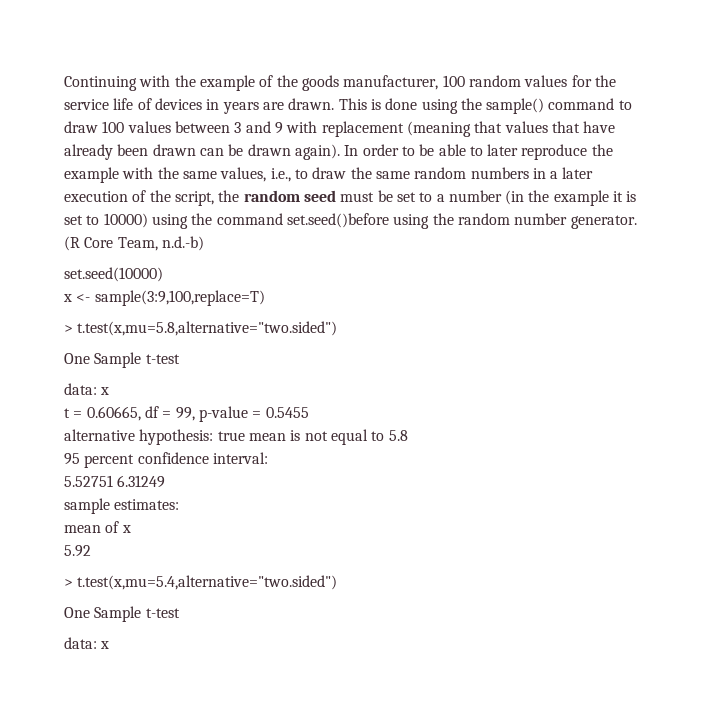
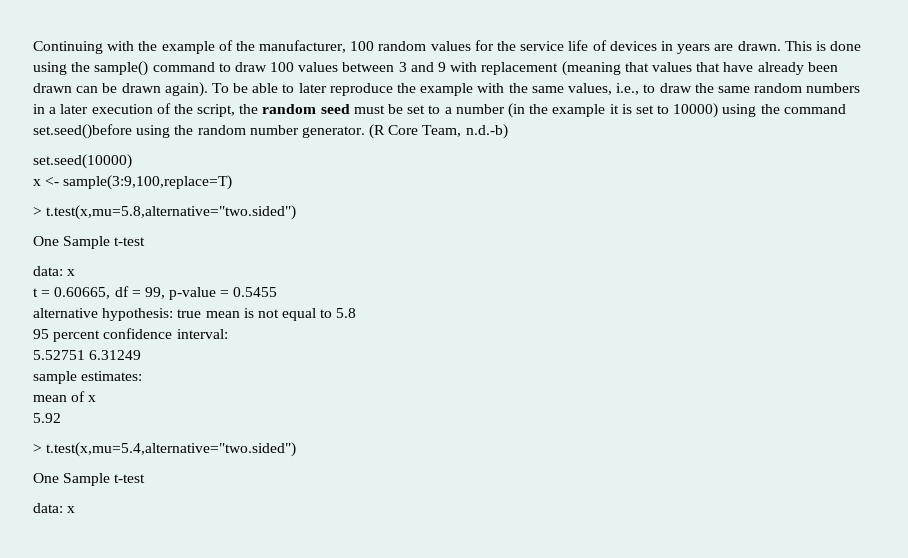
[301,75,339,91] goods -> (255, 46) none
[344,144,415,156] In order to -> [211,83,229,93] To

